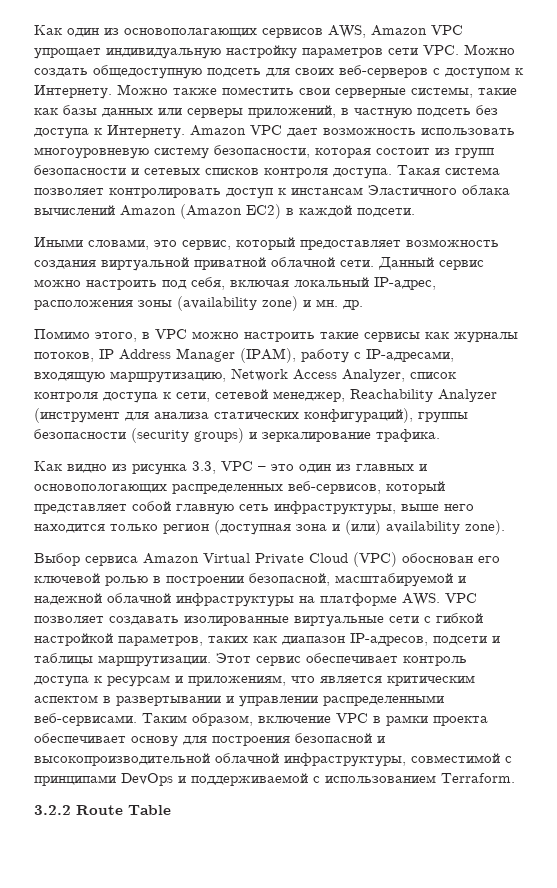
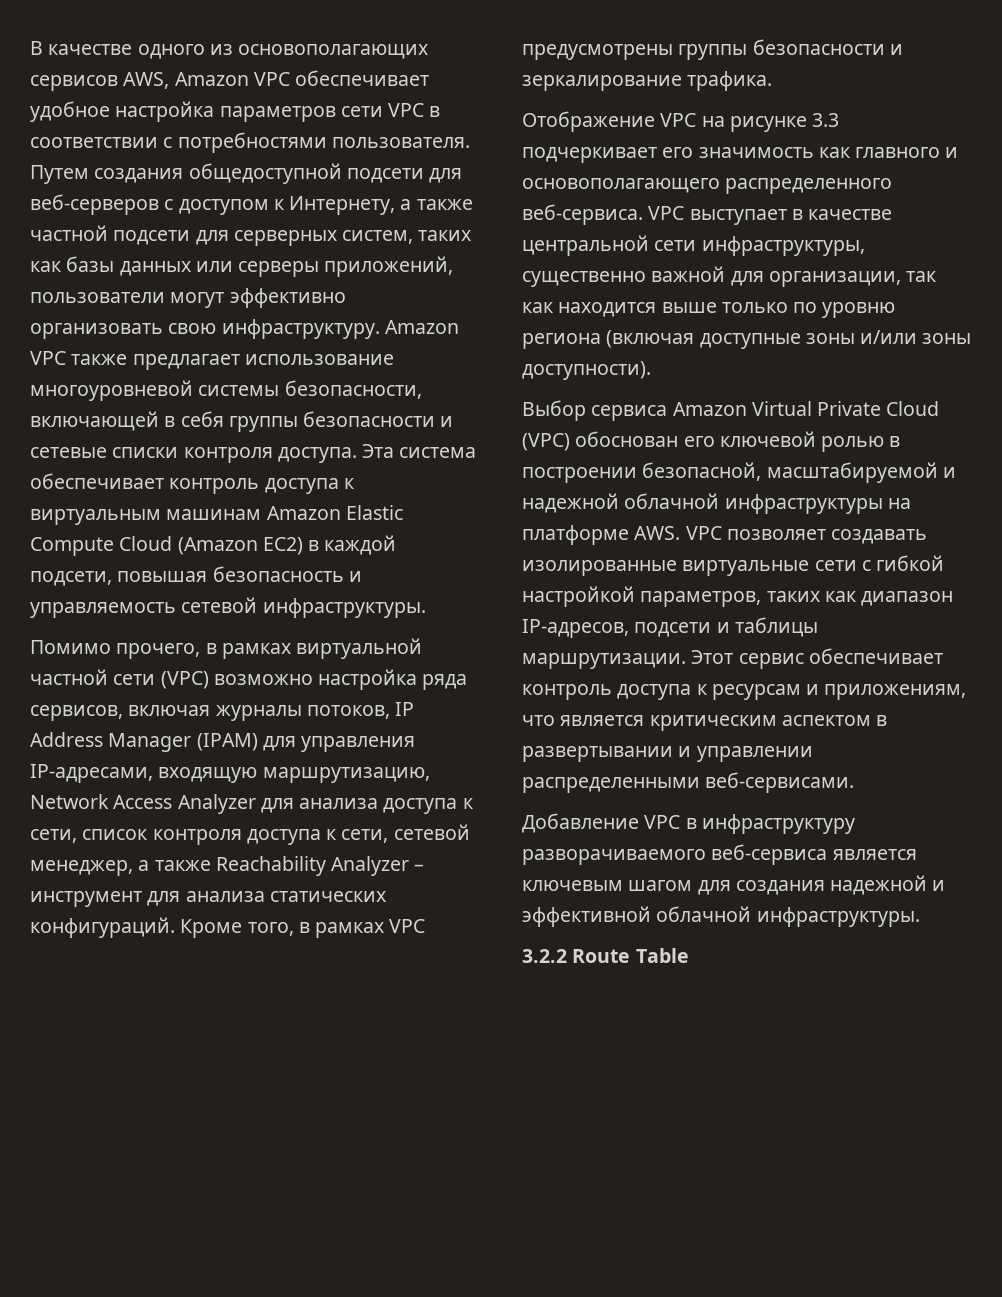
[34,25,99,37] Как один -> [30,41,205,59] В качестве одного
[34,44,515,59] [34,65,524,79] [34,84,517,99] упрощает индивидуальную настройку параметров сети VPC. Можно создать общедоступную подсеть для своих веб-серверов с доступом к Интернету. Можно также поместить свои серверные системы, такие -> [295,70,430,86] [30,101,441,122] [30,132,470,153] [30,163,463,184] [30,194,473,215] [30,225,472,246] обеспечивает удобное настройка параметров сети VPC в соответствии с потребностями пользователя. Путем создания общедоступной подсети для веб-серверов с доступом к Интернету, а также частной подсети для серверных систем, таких
[341,105,498,119] [34,125,515,139] [34,145,494,159] [34,165,500,179] [34,185,510,199] [34,204,415,219] [34,237,499,250] [34,257,484,271] [34,277,436,290] [34,296,363,311] [34,329,450,342] в частную подсеть без доступа к Интернету. Amazon VPC дает возможность использовать многоуровневую систему безопасности, которая состоит из групп безопасности и сетевых списков контроля доступа. Такая система позволяет контролировать доступ к инстансам Эластичного облака вычислений Amazon (Amazon EC2) в каждой подсети. // Иными словами, это сервис, который предоставляет возможность создания виртуальной приватной облачной сети. Данный сервис можно настроить под себя, включая локальный IP-адрес, расположения зоны (availability zone) и мн. др. // Помимо этого, в VPC можно настроить такие сервисы как -> [30,288,346,308] [30,319,459,339] [30,351,394,370] [30,380,422,401] [30,411,454,432] [30,444,477,463] [30,473,355,494] [30,505,403,525] [30,535,397,556] [30,566,362,586] [30,597,426,618] [30,638,423,659] [30,669,468,690] [30,705,211,721] пользователи могут эффективно организовать свою инфраструктуру. Amazon VPC также предлагает использование многоуровневой системы безопасности, включающей в себя группы безопасности и сетевые списки контроля доступа. Эта система обеспечивает контроль доступа к виртуальным машинам Amazon Elastic Compute Cloud (Amazon EC2) в каждой подсети, повышая безопасность и управляемость сетевой инфраструктуры. // Помимо прочего, в рамках виртуальной частной сети (VPC) возможно настройка ряда сервисов, включая
[240,348,361,363] (IPAM), работу с -> [196,733,416,752] (IPAM) для управления
[342,369,405,382] Analyzer, -> [177,794,474,814] [30,829,77,843] Analyzer для анализа доступа к сети,
[350,389,497,402] [34,408,468,423] [34,428,440,443] [34,461,427,475] [34,481,445,494] [34,501,474,515] [34,520,505,535] Reachability Analyzer (инструмент для анализа статических конфигураций), группы безопасности (security groups) и зеркалирование трафика. // Как видно из рисунка 3.3, VPC – это один из главных и основопологающих распределенных веб-сервисов, который представляет собой главную сеть инфраструктуры, выше него находится только регион (доступная зона и (или) availability zone). -> [138,856,425,876] [30,891,386,907] [30,917,426,938] [522,39,903,60] [522,71,773,91] [522,111,840,132] [522,147,959,163] [522,178,893,194] [522,204,893,225] [522,235,865,256] [522,266,938,287] [522,302,896,318] [522,330,972,349] [522,361,651,380] а также Reachability Analyzer – инструмент для анализа статических конфигураций. Кроме того, в рамках VPC предусмотрены группы безопасности и зеркалирование трафика. // Отображение VPC на рисунке 3.3 подчеркивает его значимость как главного и основополагающего распределенного веб-сервиса. VPC выступает в качестве центральной сети инфраструктуры, существенно важной для организации, так как находится выше только по уровню региона (включая доступные зоны и/или зоны доступности).
[142,713,488,726] [34,733,385,747] [34,753,512,767] [34,773,515,786] Таким образом, включение VPC в рамки проекта обеспечивает основу для построения безопасной и высокопроизводительной облачной инфраструктуры, совместимой с принципами DevOps и поддерживаемой с использованием Terraform. -> [522,813,855,834] [522,844,917,865] [522,875,946,895] [522,906,920,927] // Добавление VPC в инфраструктуру разворачиваемого веб-сервиса является ключевым шагом для создания надежной и эффективной облачной инфраструктуры.

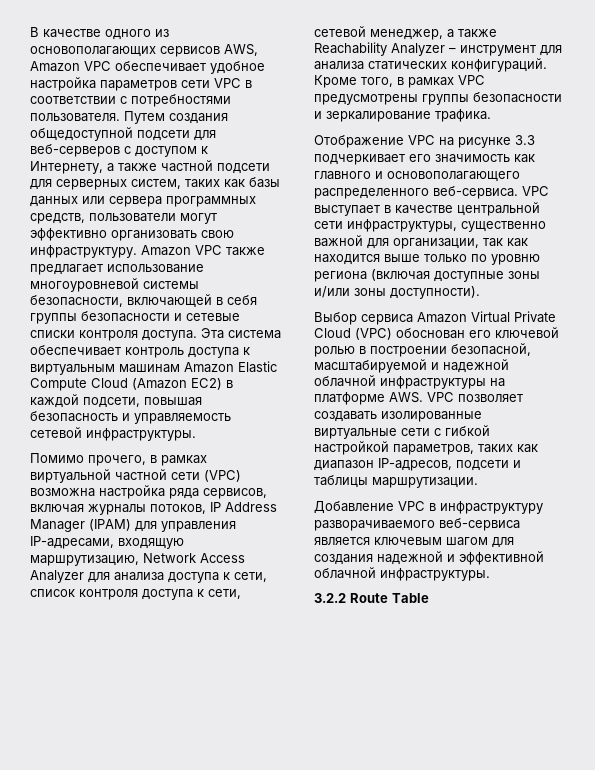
[238,256,454,277] серверы приложений, -> [109,196,256,207] [30,213,85,224] сервера программных средств,
[213,674,313,685] возможно -> [30,488,95,497] возможна
[691,648,943,669] [522,684,967,700] [522,715,888,731] [522,746,813,762] [522,772,855,793] Этот сервис обеспечивает контроль доступа к ресурсам и приложениям, что является критическим аспектом в развертывании и управлении распределенными веб-сервисами. -> (478, 482) none

